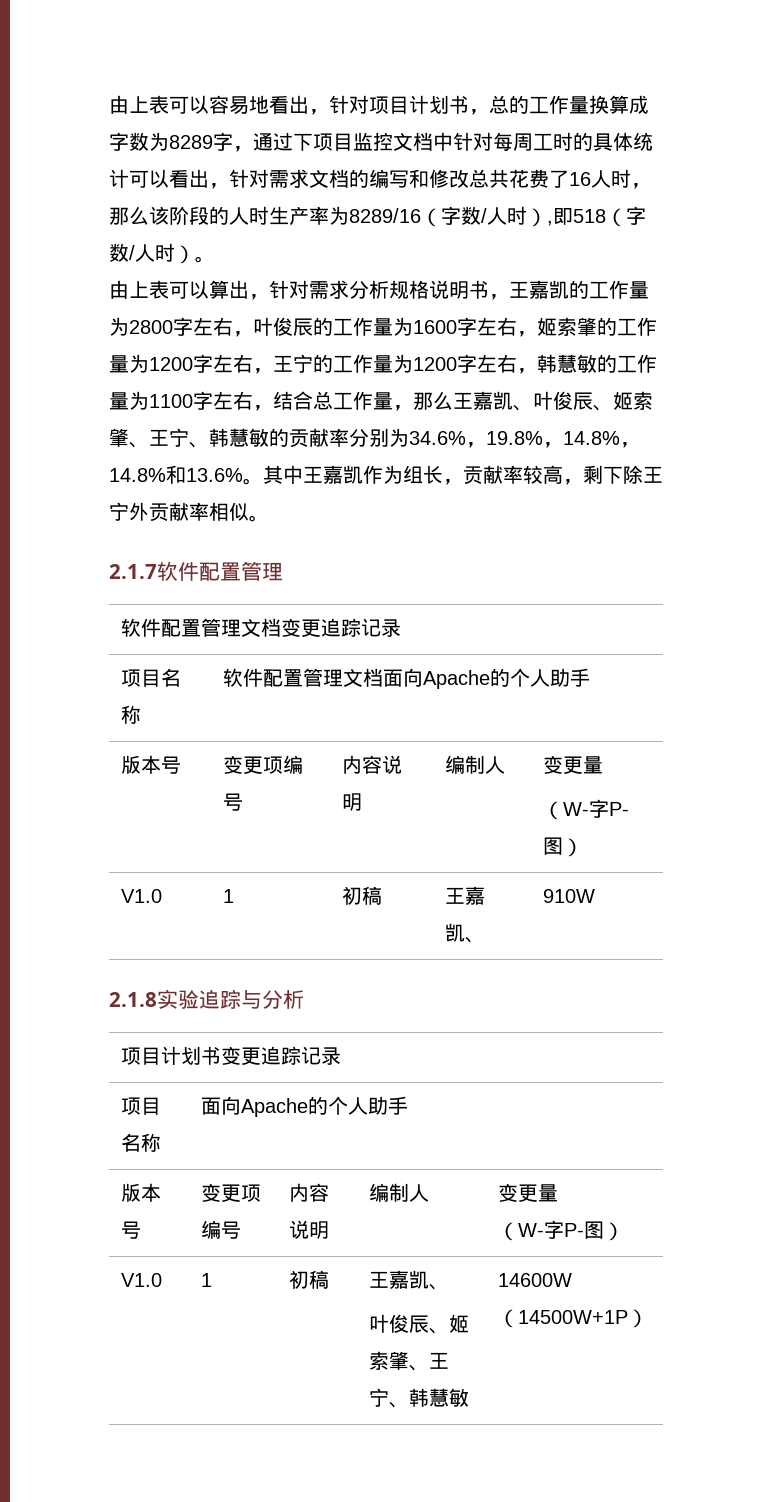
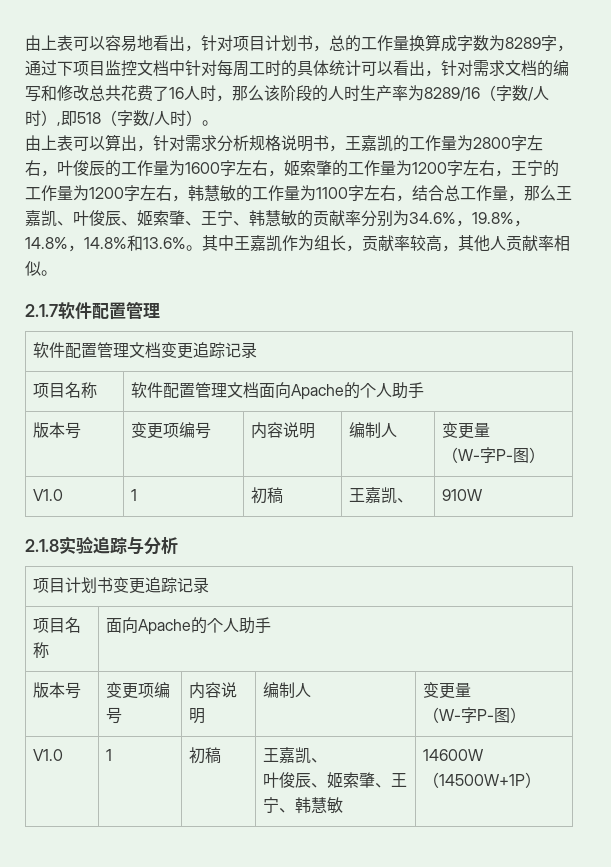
[583,465,663,484] [109,502,149,521] 剩下除王宁外 -> [458,235,506,252] 其他人

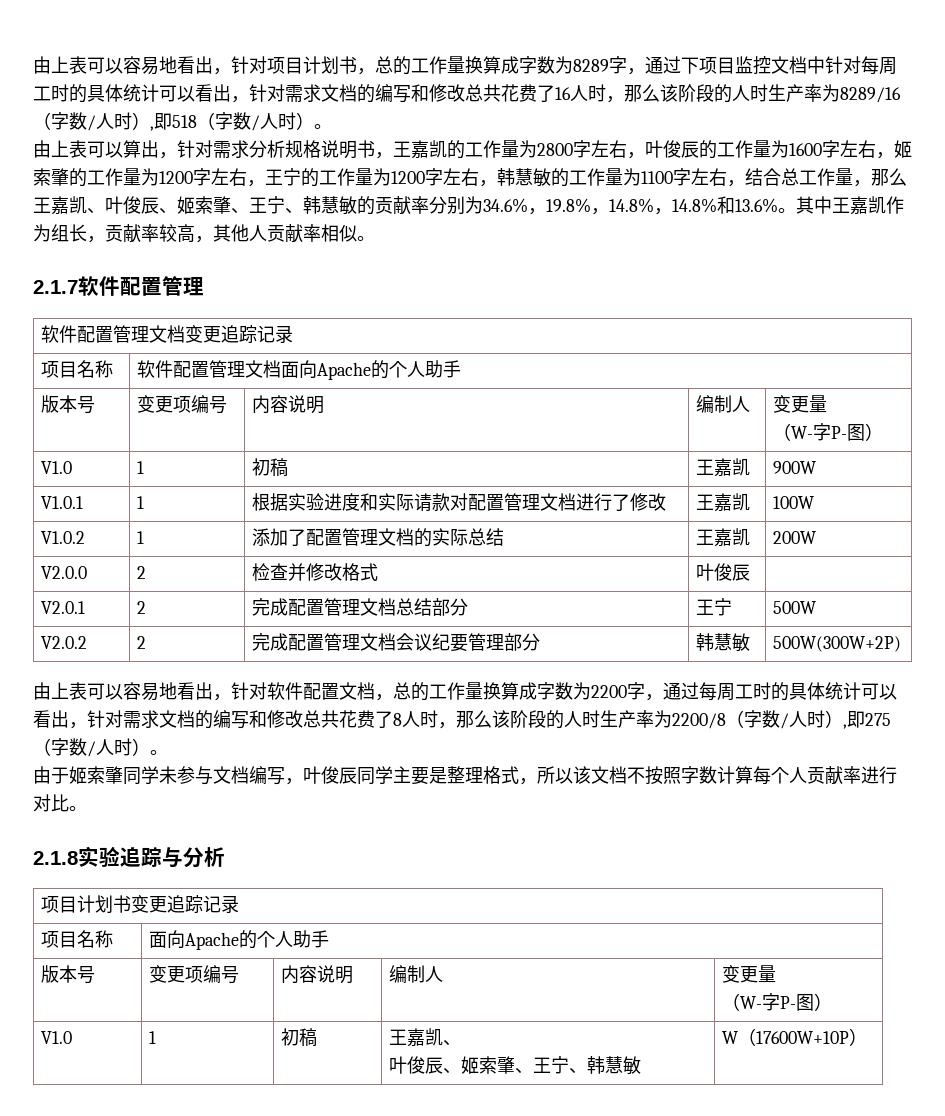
[397,498,414,503] [442,489,484,501] 、 | 910W -> [773,461,817,474] [41,496,84,509] [137,496,145,509] [252,493,667,512] [696,493,751,511] [773,496,815,509] [41,531,86,544] [137,531,145,544] [252,528,505,547] [696,528,751,546] [773,531,817,544] [41,566,88,579] [137,566,147,579] [252,563,379,581] [696,563,751,581] [41,601,86,614] [137,601,147,614] [252,598,469,616] [696,598,733,616] [773,601,817,614] [41,636,88,649] [137,636,147,649] [252,633,541,652] [696,633,751,652] [773,636,902,652] [33,682,897,701] [33,710,891,729] [33,738,168,757] [33,766,897,785] [33,794,87,812] | 900W // V1.0.1 | 1 | 根据实验进度和实际请款对配置管理文档进行了修改 | 王嘉凯 | 100W // V1.0.2 | 1 | 添加了配置管理文档的实际总结 | 王嘉凯 | 200W // V2.0.0 | 2 | 检查并修改格式 | 叶俊辰 | // V2.0.1 | 2 | 完成配置管理文档总结部分 | 王宁 | 500W // V2.0.2 | 2 | 完成配置管理文档会议纪要管理部分 | 韩慧敏 | 500W(300W+2P) // 由上表可以容易地看出，针对软件配置文档，总的工作量换算成字数为2200字，通过每周工时的具体统计可以看出，针对需求文档的编写和修改总共花费了8人时，那么该阶段的人时生产率为2200/8（字数/人时）,即275（字数/人时）。 // 由于姬索肇同学未参与文档编写，叶俊辰同学主要是整理格式，所以该文档不按照字数计算每个人贡献率进行对比。
[423,749,485,761] [423,772,526,788] 14600W（14500W+1P -> [722,1028,850,1046] W（17600W+10P

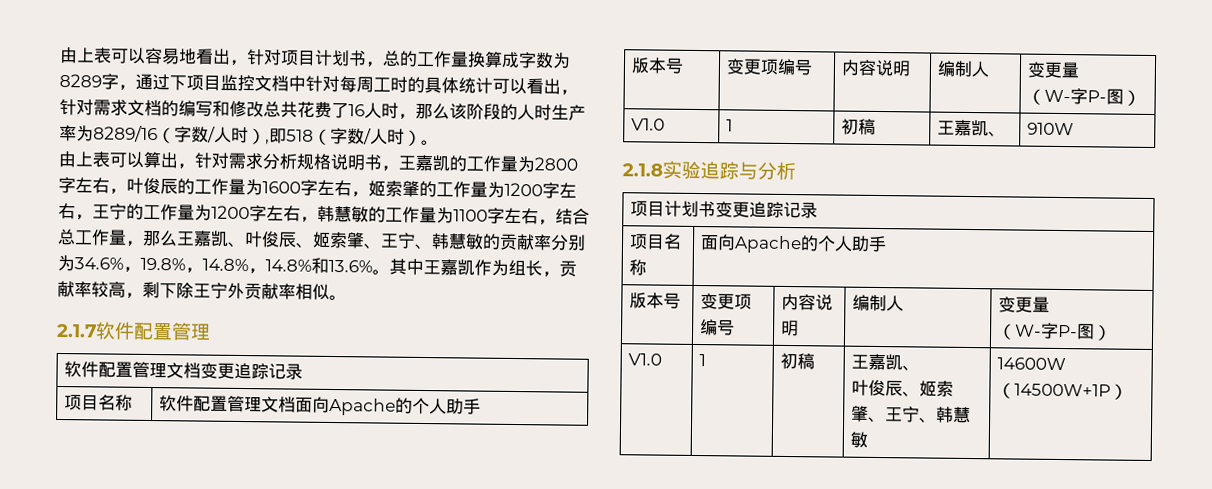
[213,224,267,242] 其他人 -> [142,281,245,300] 剩下除王宁外
[773,461,817,474] [41,496,84,509] [137,496,145,509] [252,493,667,512] [696,493,751,511] [773,496,815,509] [41,531,86,544] [137,531,145,544] [252,528,505,547] [696,528,751,546] [773,531,817,544] [41,566,88,579] [137,566,147,579] [252,563,379,581] [696,563,751,581] [41,601,86,614] [137,601,147,614] [252,598,469,616] [696,598,733,616] [773,601,817,614] [41,636,88,649] [137,636,147,649] [252,633,541,652] [696,633,751,652] [773,636,902,652] [33,682,897,701] [33,710,891,729] [33,738,168,757] [33,766,897,785] [33,794,87,812] | 900W // V1.0.1 | 1 | 根据实验进度和实际请款对配置管理文档进行了修改 | 王嘉凯 | 100W // V1.0.2 | 1 | 添加了配置管理文档的实际总结 | 王嘉凯 | 200W // V2.0.0 | 2 | 检查并修改格式 | 叶俊辰 | // V2.0.1 | 2 | 完成配置管理文档总结部分 | 王宁 | 500W // V2.0.2 | 2 | 完成配置管理文档会议纪要管理部分 | 韩慧敏 | 500W(300W+2P) // 由上表可以容易地看出，针对软件配置文档，总的工作量换算成字数为2200字，通过每周工时的具体统计可以看出，针对需求文档的编写和修改总共花费了8人时，那么该阶段的人时生产率为2200/8（字数/人时）,即275（字数/人时）。 // 由于姬索肇同学未参与文档编写，叶俊辰同学主要是整理格式，所以该文档不按照字数计算每个人贡献率进行对比。 -> [987,131,1006,137] [1026,122,1074,136] 、 | 910W
[722,1028,850,1046] W（17600W+10P -> [996,357,1066,371] [996,382,1111,399] 14600W（14500W+1P

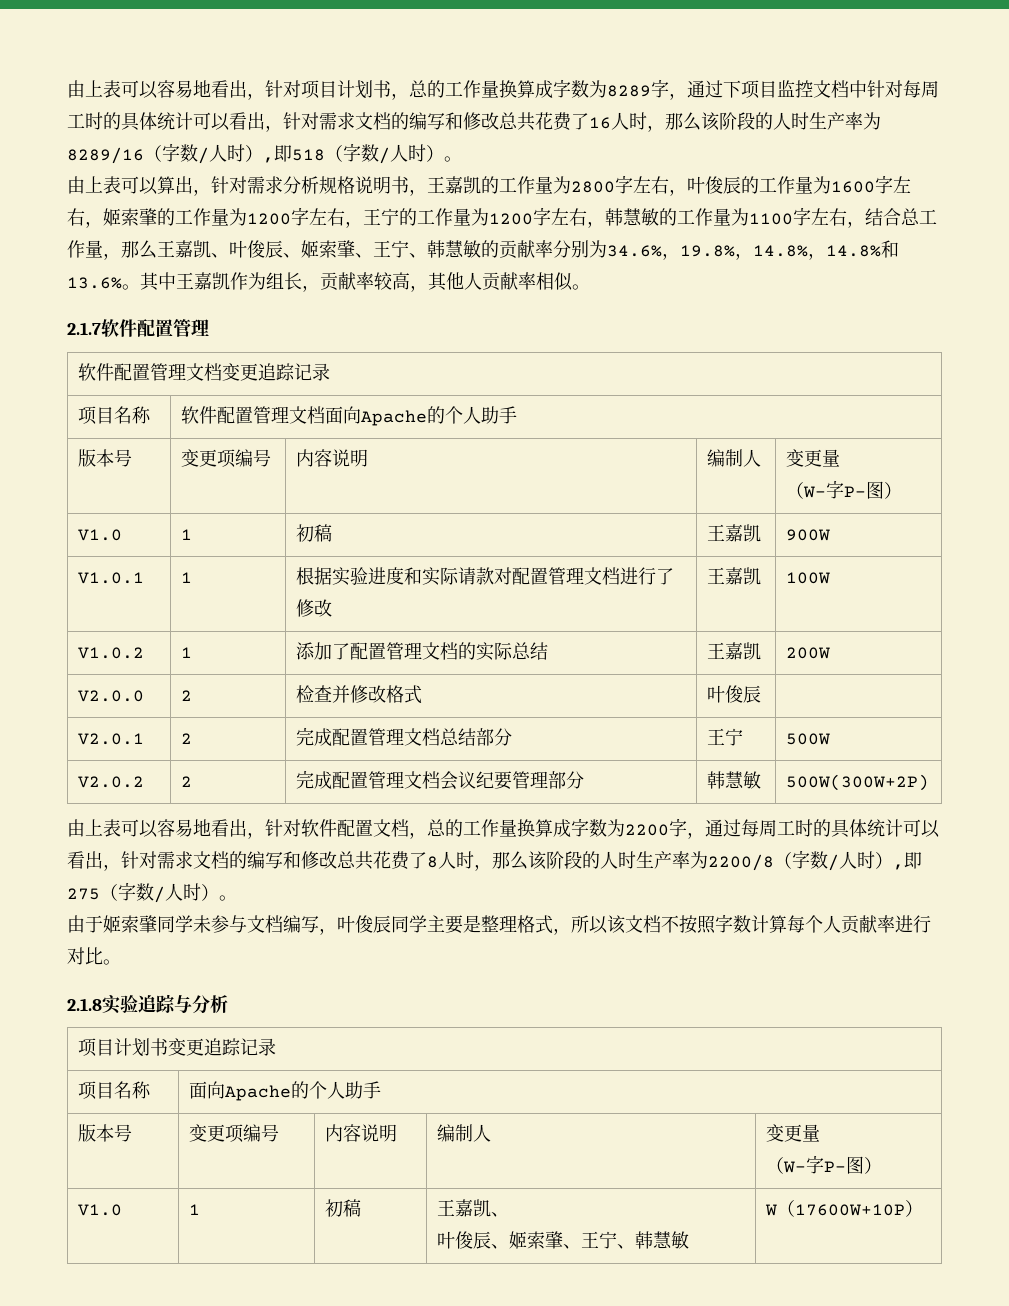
[142,281,245,300] 剩下除王宁外 -> [428,272,482,291] 其他人
[987,131,1006,137] [1026,122,1074,136] 、 | 910W -> [785,529,830,541] [77,572,144,584] [180,572,192,583] [295,567,674,586] [295,599,332,617] [706,567,761,585] [785,572,830,584] [77,647,144,659] [180,647,192,658] [295,642,548,661] [706,642,761,660] [785,647,830,659] [77,690,144,702] [180,690,192,701] [295,685,422,704] [706,685,761,703] [77,733,144,745] [180,733,192,744] [295,727,512,746] [706,728,743,746] [785,733,830,745] [77,776,144,788] [180,776,192,787] [295,770,584,790] [706,771,761,789] [785,774,929,791] [67,818,940,839] [67,850,922,871] [67,882,237,903] [67,914,931,935] [67,947,121,965] | 900W // V1.0.1 | 1 | 根据实验进度和实际请款对配置管理文档进行了修改 | 王嘉凯 | 100W // V1.0.2 | 1 | 添加了配置管理文档的实际总结 | 王嘉凯 | 200W // V2.0.0 | 2 | 检查并修改格式 | 叶俊辰 | // V2.0.1 | 2 | 完成配置管理文档总结部分 | 王宁 | 500W // V2.0.2 | 2 | 完成配置管理文档会议纪要管理部分 | 韩慧敏 | 500W(300W+2P) // 由上表可以容易地看出，针对软件配置文档，总的工作量换算成字数为2200字，通过每周工时的具体统计可以看出，针对需求文档的编写和修改总共花费了8人时，那么该阶段的人时生产率为2200/8（字数/人时）,即275（字数/人时）。 // 由于姬索肇同学未参与文档编写，叶俊辰同学主要是整理格式，所以该文档不按照字数计算每个人贡献率进行对比。
[996,357,1066,371] [996,382,1111,399] 14600W（14500W+1P -> [764,1200,905,1217] W（17600W+10P

